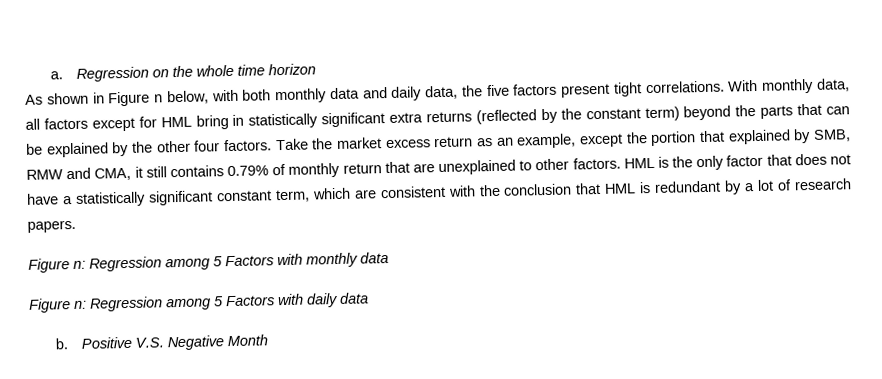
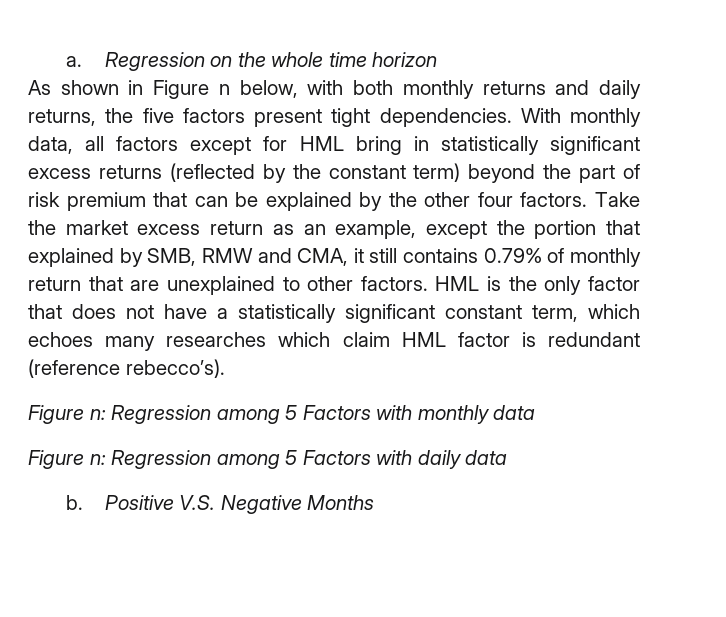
[329,87,360,100] data -> [482,81,546,95] returns
[425,85,459,100] data, -> [28,109,96,126] returns,
[644,80,725,94] correlations. -> [379,108,512,127] dependencies.
[389,112,424,123] extra -> [28,168,91,179] excess
[760,105,794,119] parts -> [579,164,640,183] [28,192,146,211] part of risk premium
[353,178,853,199] [27,219,76,233] are consistent with the conclusion that HML is redundant by a lot of research papers. -> [28,332,640,351] [28,359,225,378] echoes many researches which claim HML factor is redundant (reference rebecco’s).
[227,334,269,347] Month -> [307,495,375,510] Months

